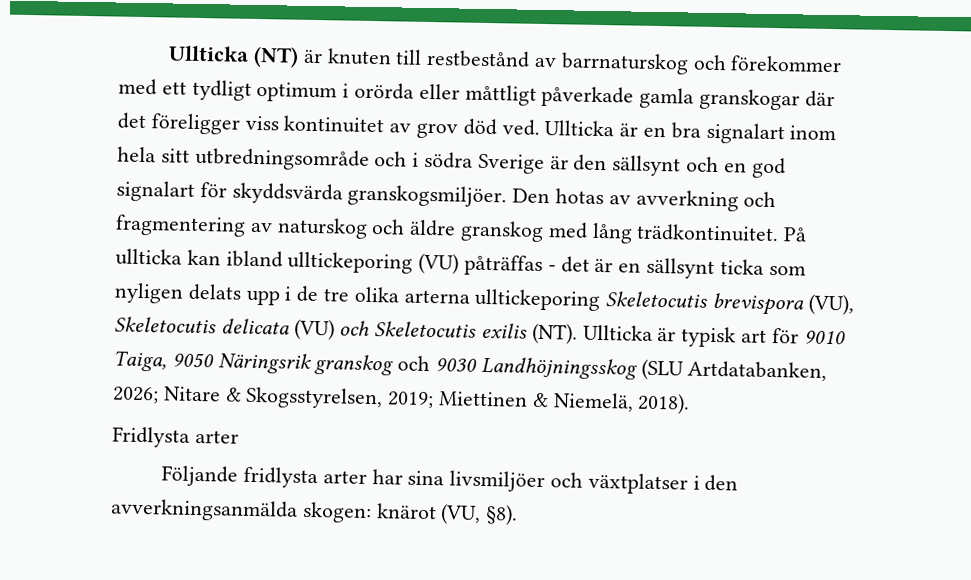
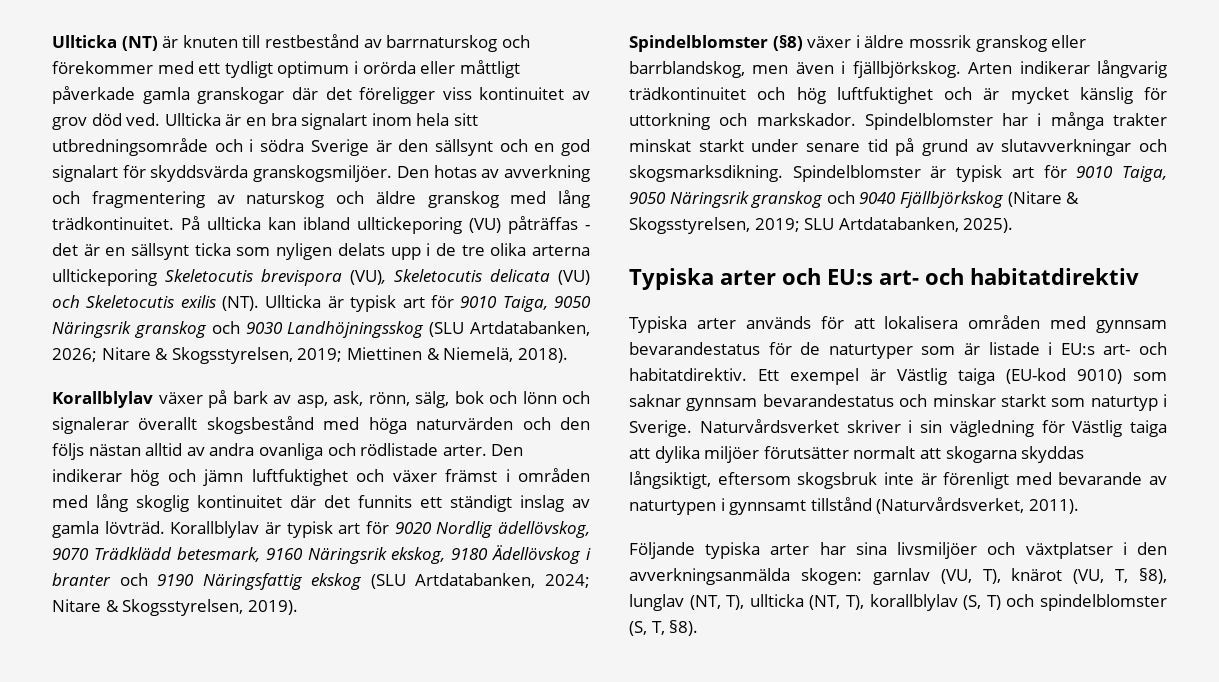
[112,426,239,448] Fridlysta arter -> [52,390,590,408] [52,416,591,434] [52,443,524,460] [52,468,591,486] [52,494,590,512] [52,521,590,538] [52,545,591,564] [52,573,590,590] [52,599,298,616] [629,35,1087,52] [629,60,1167,78] [629,87,1167,104] [629,112,1167,130] [629,138,1167,156] [629,165,1168,182] [629,191,1080,208] [629,217,1014,234] [629,268,1139,290] [629,315,1167,333] [629,342,1167,359] [629,368,1167,385] [629,394,1167,411] [629,419,1167,437] [629,446,1085,463] [629,471,1167,489] [629,497,1079,515] Korallblylav växer på bark av asp, ask, rönn, sälg, bok och lönn och signalerar överallt skogsbestånd med höga naturvärden och den följs nästan alltid av andra ovanliga och rödlistade arter. Den indikerar hög och jämn luftfuktighet och växer främst i områden med lång skoglig kontinuitet där det funnits ett ständigt inslag av gamla lövträd. Korallblylav är typisk art för 9020 Nordlig ädellövskog, 9070 Trädklädd betesmark, 9160 Näringsrik ekskog, 9180 Ädellövskog i branter och 9190 Näringsfattig ekskog (SLU Artdatabanken, 2024; Nitare & Skogsstyrelsen, 2019). // Spindelblomster (§8) växer i äldre mossrik granskog eller barrblandskog, men även i fjällbjörkskog. Arten indikerar långvarig trädkontinuitet och hög luftfuktighet och är mycket känslig för uttorkning och markskador. Spindelblomster har i många trakter minskat starkt under senare tid på grund av slutavverkningar och skogsmarksdikning. Spindelblomster är typisk art för 9010 Taiga, 9050 Näringsrik granskog och 9040 Fjällbjörkskog (Nitare & Skogsstyrelsen, 2019; SLU Artdatabanken, 2025). // Typiska arter och EU:s art- och habitatdirektiv // Typiska arter används för att lokalisera områden med gynnsam bevarandestatus för de naturtyper som är listade i EU:s art- och habitatdirektiv. Ett exempel är Västlig taiga (EU-kod 9010) som saknar gynnsam bevarandestatus och minskar starkt som naturtyp i Sverige. Naturvårdsverket skriver i sin vägledning för Västlig taiga att dylika miljöer förutsätter normalt att skogarna skyddas långsiktigt, eftersom skogsbruk inte är förenligt med bevarande av naturtypen i gynnsamt tillstånd (Naturvårdsverket, 2011).
[242,466,318,489] fridlysta -> [705,542,761,559] typiska
[376,503,482,525] knärot (VU, -> [872,568,1167,585] [629,594,1167,611] [629,621,665,636] garnlav (VU, T), knärot (VU, T, §8), lunglav (NT, T), ullticka (NT, T), korallblylav (S, T) och spindelblomster (S, T,

